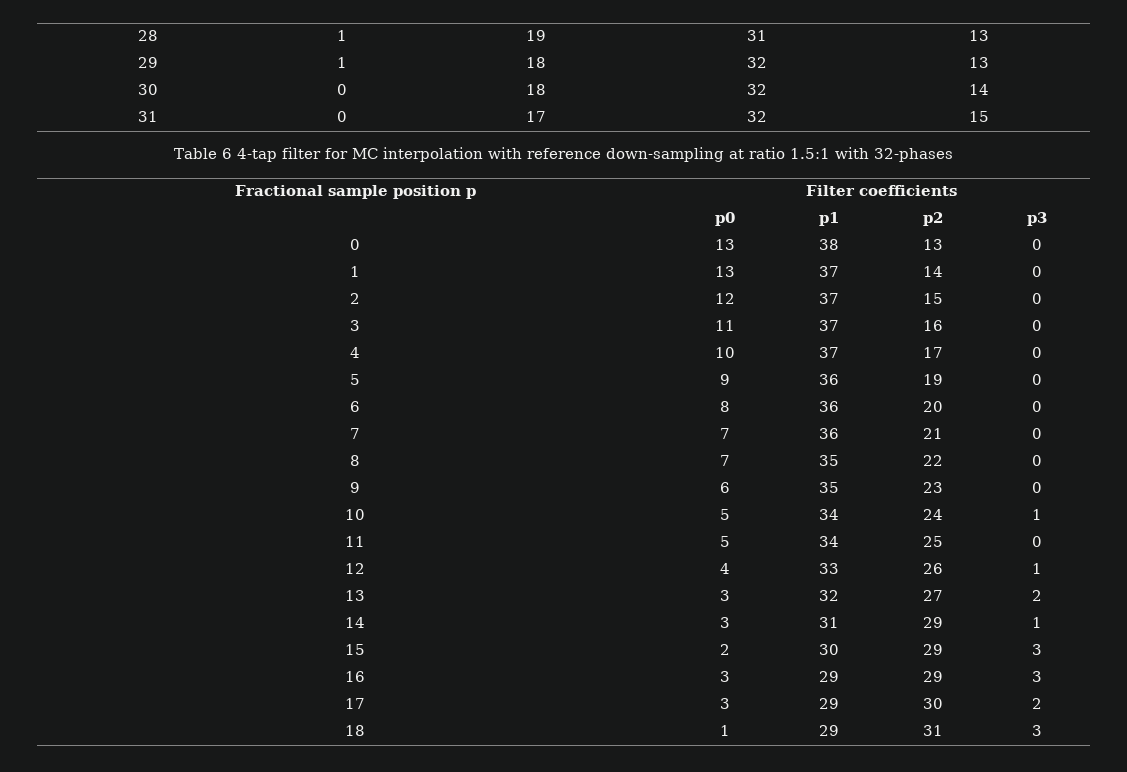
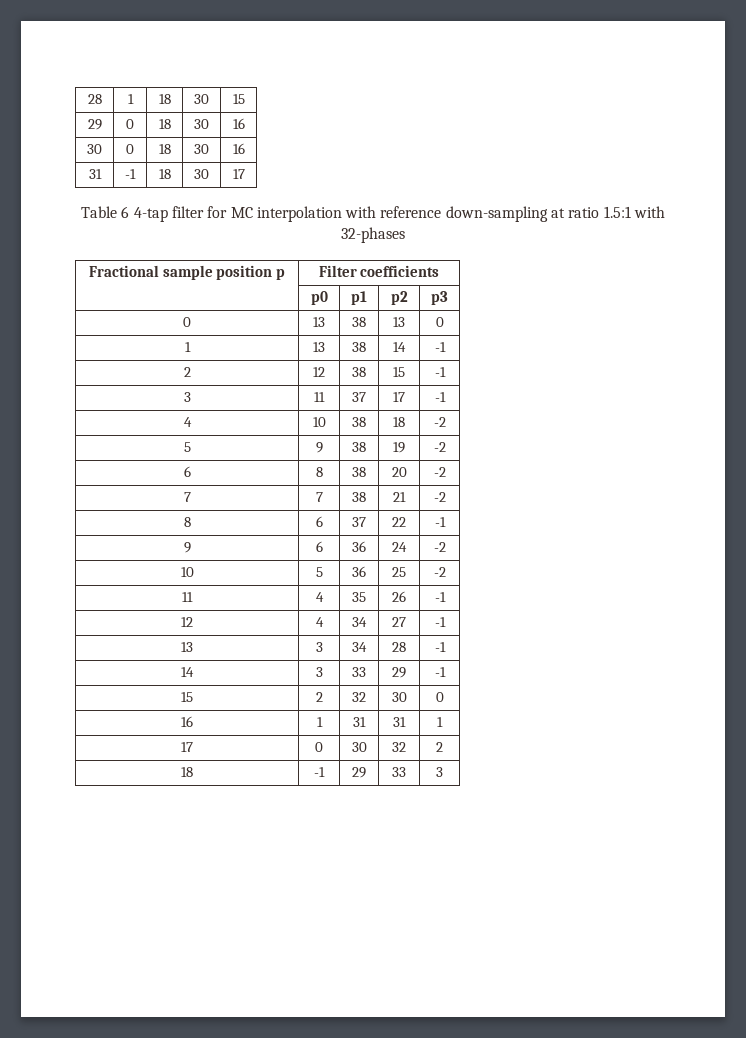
[525,30,546,41] [747,30,767,41] [968,30,989,41] [138,57,158,68] [336,57,347,68] [525,57,546,68] [747,57,767,68] [968,57,989,68] 19 | 31 | 13 // 29 | 1 | 18 | 32 | 13 -> [158,94,171,104] [194,94,209,104] [232,94,245,104] [87,119,102,130] [126,119,134,129] [158,119,171,129] [194,119,209,129] [232,118,245,129] 18 | 30 | 15 // 29 | 0 | 18 | 30 | 16
[747,84,767,95] [968,84,989,95] [138,111,158,122] [336,111,347,122] [525,111,546,122] [747,111,767,122] [968,111,989,122] 32 | 14 // 31 | 0 | 17 | 32 | 15 -> [194,144,209,154] [232,143,245,154] [88,169,102,179] [125,169,136,179] [158,169,171,179] [194,169,209,179] [232,169,245,179] 30 | 16 // 31 | -1 | 18 | 30 | 17
[818,266,839,277] [922,266,943,277] [1032,266,1042,277] 37 | 14 | 0 -> [352,342,366,352] [393,342,406,352] [434,342,446,352] 38 | 14 | -1
[818,293,839,304] [922,293,943,304] [1032,293,1042,304] 37 | 15 | 0 -> [352,367,366,377] [393,367,405,377] [434,367,446,377] 38 | 15 | -1
[922,320,943,331] [1032,320,1042,331] 16 | 0 -> [393,392,405,402] [434,392,446,402] 17 | -1
[818,347,839,358] [922,347,943,358] [1032,347,1042,358] 37 | 17 | 0 -> [352,417,366,427] [393,417,405,427] [433,417,446,427] 38 | 18 | -2
[818,374,839,385] [922,374,943,385] [1032,374,1042,385] 36 | 19 | 0 -> [352,442,366,452] [393,442,405,453] [433,442,446,452] 38 | 19 | -2
[818,401,839,412] 36 -> [352,467,366,477] 38
[1032,401,1042,412] 0 -> [433,467,446,477] -2
[818,428,839,439] 36 -> [352,492,366,502] 38
[1032,428,1042,439] [350,455,360,466] [719,455,730,466] [818,455,839,466] 0 // 8 | 7 | 35 -> [433,492,446,502] [183,517,191,527] [315,516,323,527] [352,517,366,527] -2 // 8 | 6 | 37
[1032,455,1042,466] 0 -> [434,517,446,527] -1
[818,482,839,493] [922,482,943,493] [1032,482,1042,493] 35 | 23 | 0 -> [352,541,366,552] [392,542,407,552] [433,542,446,552] 36 | 24 | -2
[818,509,839,520] [922,509,943,520] [1032,509,1042,520] [345,536,365,547] [719,536,730,547] [818,536,839,547] [922,536,943,547] [1032,536,1042,547] 34 | 24 | 1 // 11 | 5 | 34 | 25 | 0 -> [352,566,366,577] [392,567,406,577] [433,567,446,577] [182,592,193,602] [315,592,324,602] [352,592,366,602] [392,591,406,602] [434,592,446,602] 36 | 25 | -2 // 11 | 4 | 35 | 26 | -1
[818,563,839,574] [922,563,943,574] [1032,563,1042,574] 33 | 26 | 1 -> [352,617,367,627] [392,617,406,627] [434,617,446,627] 34 | 27 | -1
[818,590,839,601] [922,590,943,601] [1032,590,1042,601] 32 | 27 | 2 -> [352,642,367,652] [392,642,406,652] [434,642,446,652] 34 | 28 | -1
[818,617,839,628] [922,617,943,628] [1032,617,1042,628] 31 | 29 | 1 -> [352,667,366,677] [392,667,406,678] [434,667,446,677] 33 | 29 | -1
[818,644,839,655] [922,644,943,655] [1032,644,1042,655] [345,671,365,682] [719,671,730,682] [818,671,839,682] [922,671,943,682] [1032,671,1042,682] [345,698,365,709] [719,698,730,709] [818,698,839,709] [922,698,943,709] | 30 | 29 | 3 // 16 | 3 | 29 | 29 | 3 // 17 | 3 | 29 | 30 -> [352,692,366,702] [391,692,407,702] [435,692,444,702] [181,716,193,727] [316,717,323,727] [353,717,366,727] [393,717,406,727] [437,717,443,727] [181,742,193,752] [315,742,323,752] [351,742,367,752] [392,742,406,752] | 32 | 30 | 0 // 16 | 1 | 31 | 31 | 1 // 17 | 0 | 30 | 32
[719,725,730,736] [818,725,839,736] [922,725,943,736] 1 | 29 | 31 -> [314,767,325,777] [352,767,366,778] [392,767,406,777] -1 | 29 | 33

